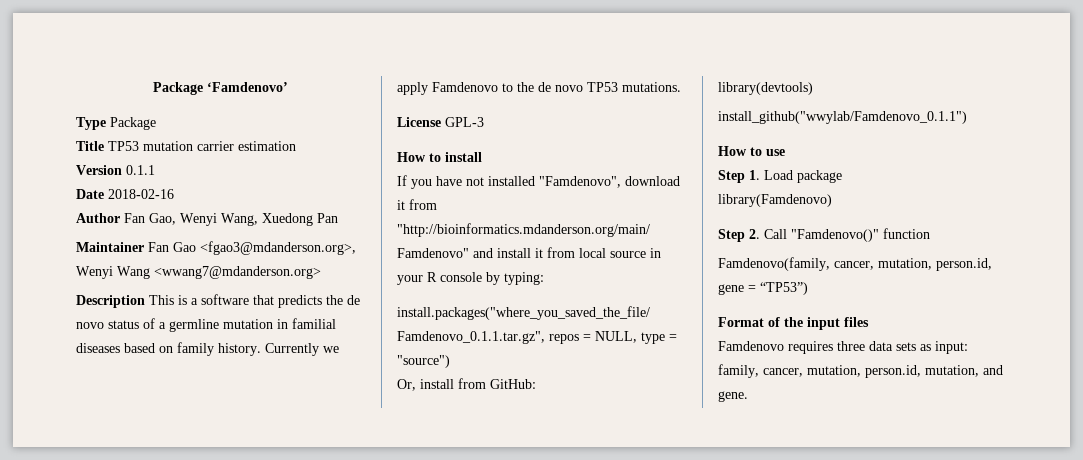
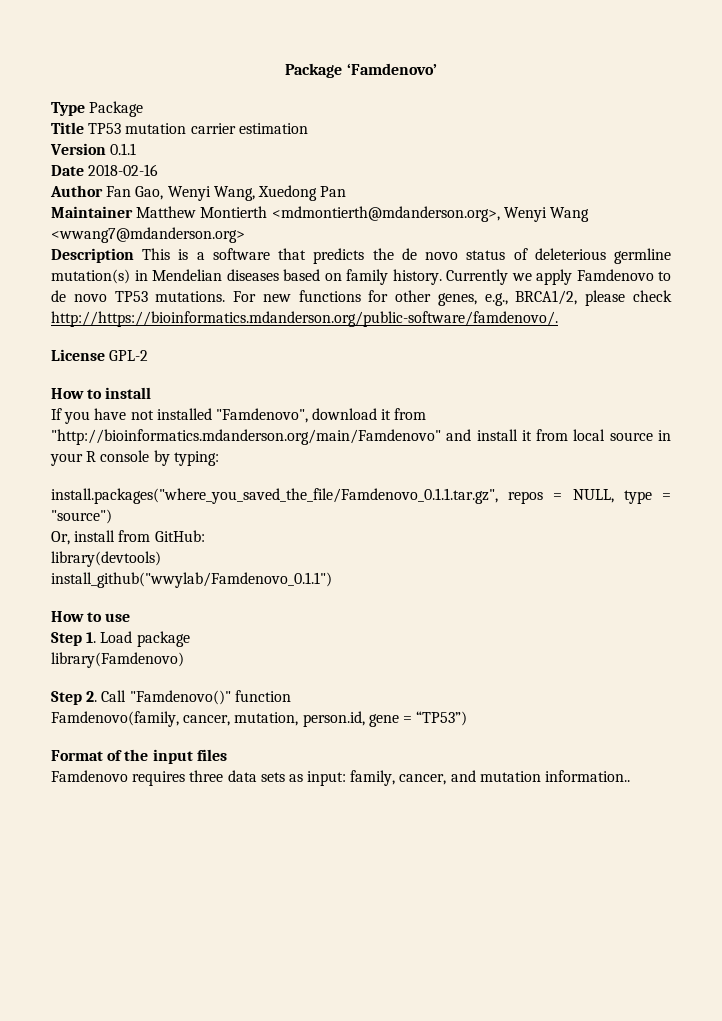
[148,241,356,255] Fan Gao <fgao3@mdanderson.org>, -> [136,206,500,222] Matthew Montierth <mdmontierth@mdanderson.org>,
[159,318,336,332] a germline mutation in familial -> [534,248,671,264] [51,269,222,284] deleterious germline mutation(s) in Mendelian
[517,82,534,92] the -> (671, 276) none
(681, 87) none -> [233,290,672,306] [51,311,558,327] For new functions for other genes, e.g., BRCA1/2, please check http://https://bioinformatics.mdanderson.org/public-software/famdenovo/.
[445,117,484,127] GPL-3 -> [109,350,149,361] GPL-2
[807,365,1003,378] [718,391,748,402] mutation, person.id, mutation, and gene. -> [450,770,631,782] and mutation information..

